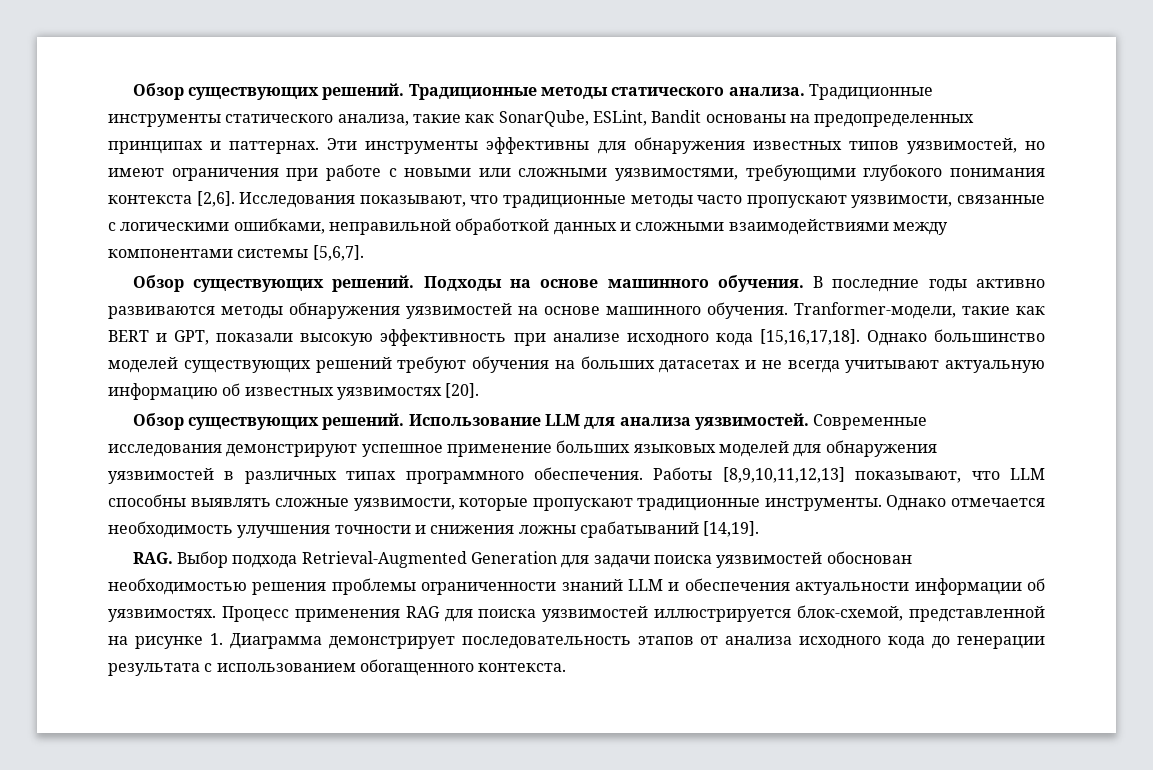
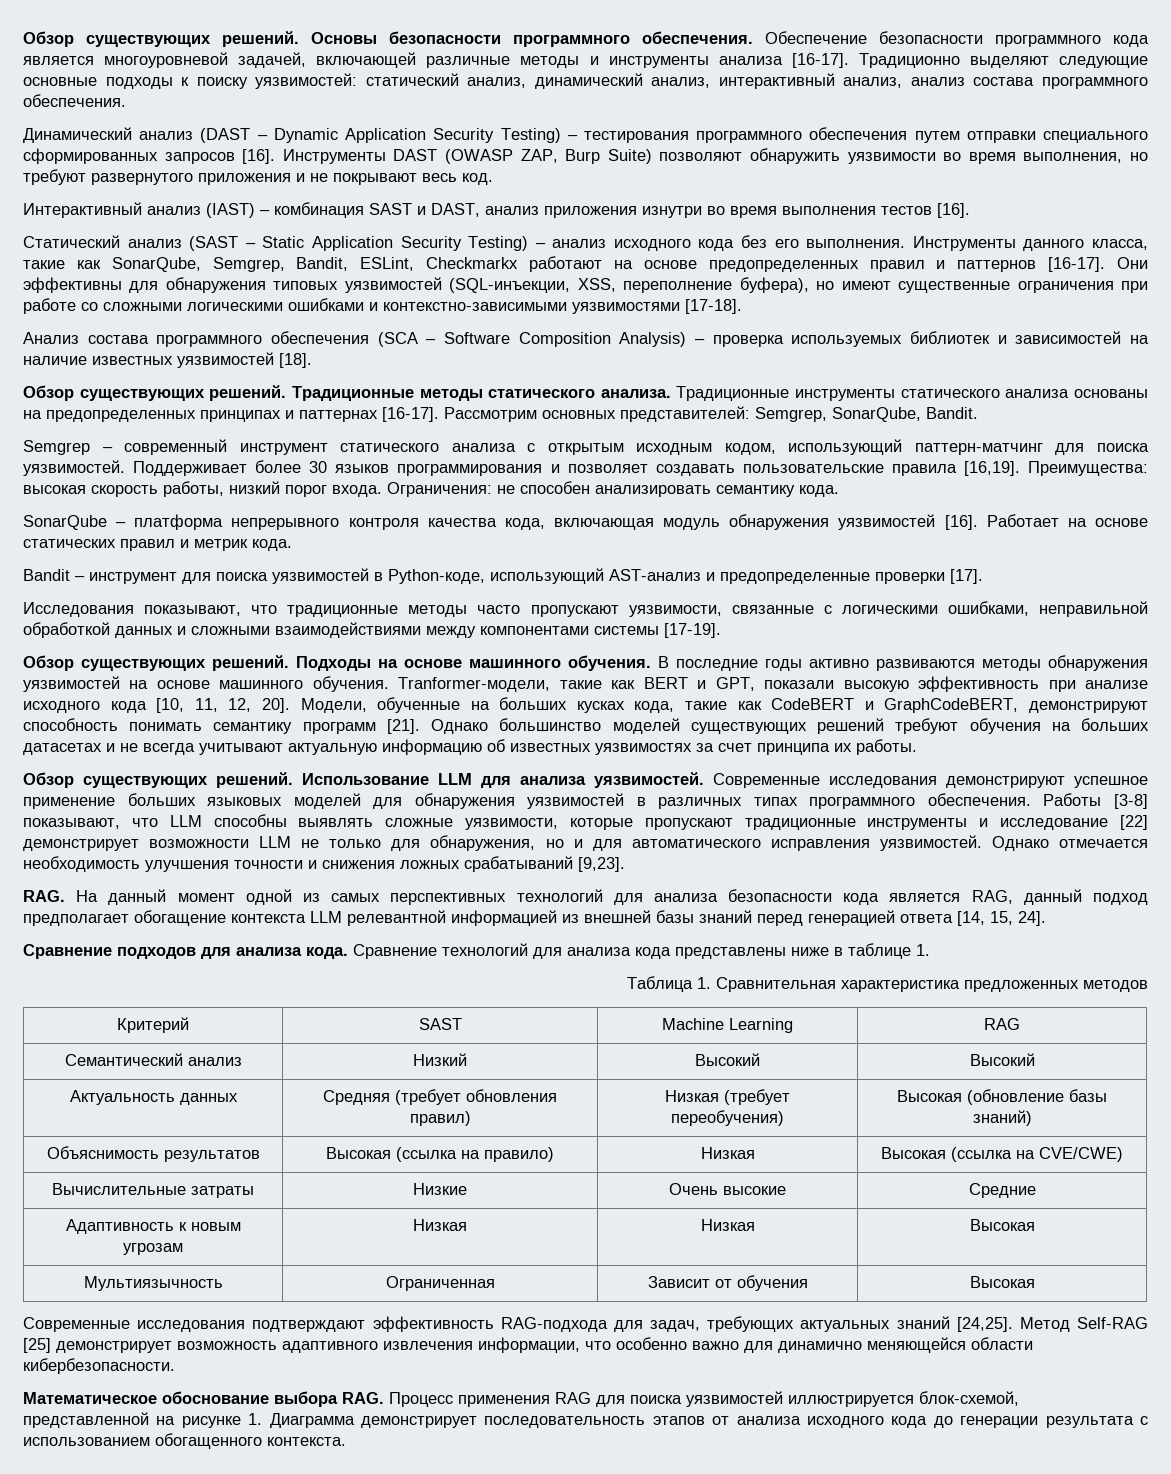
[132,83,405,100] Обзор существующих решений. -> [23,31,1149,47] [23,52,1148,68] [23,73,1148,89] [23,94,126,107] [23,127,1148,143] [23,148,1149,164] [23,169,493,185] [23,202,970,218] [23,235,1148,251] [23,256,1148,272] [23,277,1148,293] [23,298,742,314] [23,331,1149,347] [23,352,312,368] [23,385,287,401] Обзор существующих решений. Основы безопасности программного обеспечения. Обеспечение безопасности программного кода является многоуровневой задачей, включающей различные методы и инструменты анализа [16-17]. Традиционно выделяют следующие основные подходы к поиску уязвимостей: статический анализ, динамический анализ, интерактивный анализ, анализ состава программного обеспечения. // Динамический анализ (DAST – Dynamic Application Security Testing) – тестирования программного обеспечения путем отправки специального сформированных запросов [16]. Инструменты DAST (OWASP ZAP, Burp Suite) позволяют обнаружить уязвимости во время выполнения, но требуют развернутого приложения и не покрывают весь код. // Интерактивный анализ (IAST) – комбинация SAST и DAST, анализ приложения изнутри во время выполнения тестов [16]. // Статический анализ (SAST – Static Application Security Testing) – анализ исходного кода без его выполнения. Инструменты данного класса, такие как SonarQube, Semgrep, Bandit, ESLint, Checkmarkx работают на основе предопределенных правил и паттернов [16-17]. Они эффективны для обнаружения типовых уязвимостей (SQL-инъекции, XSS, переполнение буфера), но имеют существенные ограничения при работе со сложными логическими ошибками и контекстно-зависимыми уязвимостями [17-18]. // Анализ состава программного обеспечения (SCA – Software Composition Analysis) – проверка используемых библиотек и зависимостей на наличие известных уязвимостей [18]. // Обзор существующих решений.
[337,110,702,127] анализа, такие как SonarQube, ESLint, Bandit -> [1005,389,1070,398] анализа
[229,137,1046,154] [108,164,1045,181] [108,191,235,207] паттернах. Эти инструменты эффективны для обнаружения известных типов уязвимостей, но имеют ограничения при работе с новыми или сложными уязвимостями, требующими глубокого понимания контекста [2,6]. -> [299,406,978,422] [23,439,1149,455] [23,460,1148,476] [23,481,839,497] [23,514,1148,530] [23,539,292,551] [23,568,983,584] паттернах [16-17]. Рассмотрим основных представителей: Semgrep, SonarQube, Bandit. // Semgrep – современный инструмент статического анализа с открытым исходным кодом, использующий паттерн-матчинг для поиска уязвимостей. Поддерживает более 30 языков программирования и позволяет создавать пользовательские правила [16,19]. Преимущества: высокая скорость работы, низкий порог входа. Ограничения: не способен анализировать семантику кода. // SonarQube – платформа непрерывного контроля качества кода, включающая модуль обнаружения уязвимостей [16]. Работает на основе статических правил и метрик кода. // Bandit – инструмент для поиска уязвимостей в Python-коде, использующий AST-анализ и предопределенные проверки [17]. //
[312,245,364,261] [5,6,7]. -> [664,623,721,638] [17-19].
[759,329,860,345] [15,16,17,18]. -> [156,697,1149,713] [23,718,420,734] [10, 11, 12, 20]. Модели, обученные на больших кусках кода, такие как CodeBERT и GraphCodeBERT, демонстрируют способность понимать семантику программ [21].
[445,383,480,398] [20]. -> [696,739,917,755] за счет принципа их работы.
[722,467,845,483] [8,9,10,11,12,13] -> [1114,794,1148,809] [3-8]
[764,498,882,511] инструменты. -> [867,815,1148,830] [23,835,982,851] инструменты и исследование [22] демонстрирует возможности LLM не только для обнаружения, но и для автоматического исправления уязвимостей.
[518,521,760,538] [132,551,912,568] [108,578,1045,595] [108,609,216,622] ложны срабатываний [14,19]. // RAG. Выбор подхода Retrieval-Augmented Generation для задачи поиска уязвимостей обоснован необходимостью решения проблемы ограниченности знаний LLM и обеспечения актуальности информации об уязвимостях. -> [400,856,625,872] [23,889,1148,905] [23,910,1046,926] [23,943,930,959] [627,976,1148,992] [117,1017,189,1033] [418,1018,462,1030] [662,1018,793,1033] [984,1018,1020,1030] [64,1053,242,1066] [413,1053,467,1066] [695,1053,760,1066] [969,1053,1035,1066] [69,1090,238,1105] [323,1089,557,1105] [409,1111,471,1126] [665,1089,790,1105] [671,1110,784,1126] [897,1089,1107,1105] [972,1110,1032,1126] [46,1146,260,1162] [326,1147,554,1162] [700,1147,755,1159] [881,1147,1123,1162] [52,1183,254,1198] [413,1183,467,1195] [669,1183,786,1195] [968,1183,1036,1198] [65,1219,241,1234] [123,1243,183,1255] [413,1219,467,1231] [700,1219,755,1231] [969,1219,1035,1231] [83,1276,223,1291] [385,1276,495,1291] [647,1275,808,1291] [969,1276,1035,1288] [23,1316,1148,1332] [23,1337,1033,1353] [23,1358,175,1374] [23,1391,384,1407] ложных срабатываний [9,23]. // RAG. На данный момент одной из самых перспективных технологий для анализа безопасности кода является RAG, данный подход предполагает обогащение контекста LLM релевантной информацией из внешней базы знаний перед генерацией ответа [14, 15, 24]. // Сравнение подходов для анализа кода. Сравнение технологий для анализа кода представлены ниже в таблице 1. // Таблица 1. Сравнительная характеристика предложенных методов // Критерий | SAST | Machine Learning | RAG // Семантический анализ | Низкий | Высокий | Высокий // Актуальность данных | Средняя (требует обновления правил) | Низкая (требует переобучения) | Высокая (обновление базы знаний) // Объяснимость результатов | Высокая (ссылка на правило) | Низкая | Высокая (ссылка на CVE/CWE) // Вычислительные затраты | Низкие | Очень высокие | Средние // Адаптивность к новым угрозам | Низкая | Низкая | Высокая // Мультиязычность | Ограниченная | Зависит от обучения | Высокая // Современные исследования подтверждают эффективность RAG-подхода для задач, требующих актуальных знаний [24,25]. Метод Self-RAG [25] демонстрирует возможность адаптивного извлечения информации, что особенно важно для динамично меняющейся области кибербезопасности. // Математическое обоснование выбора RAG.

